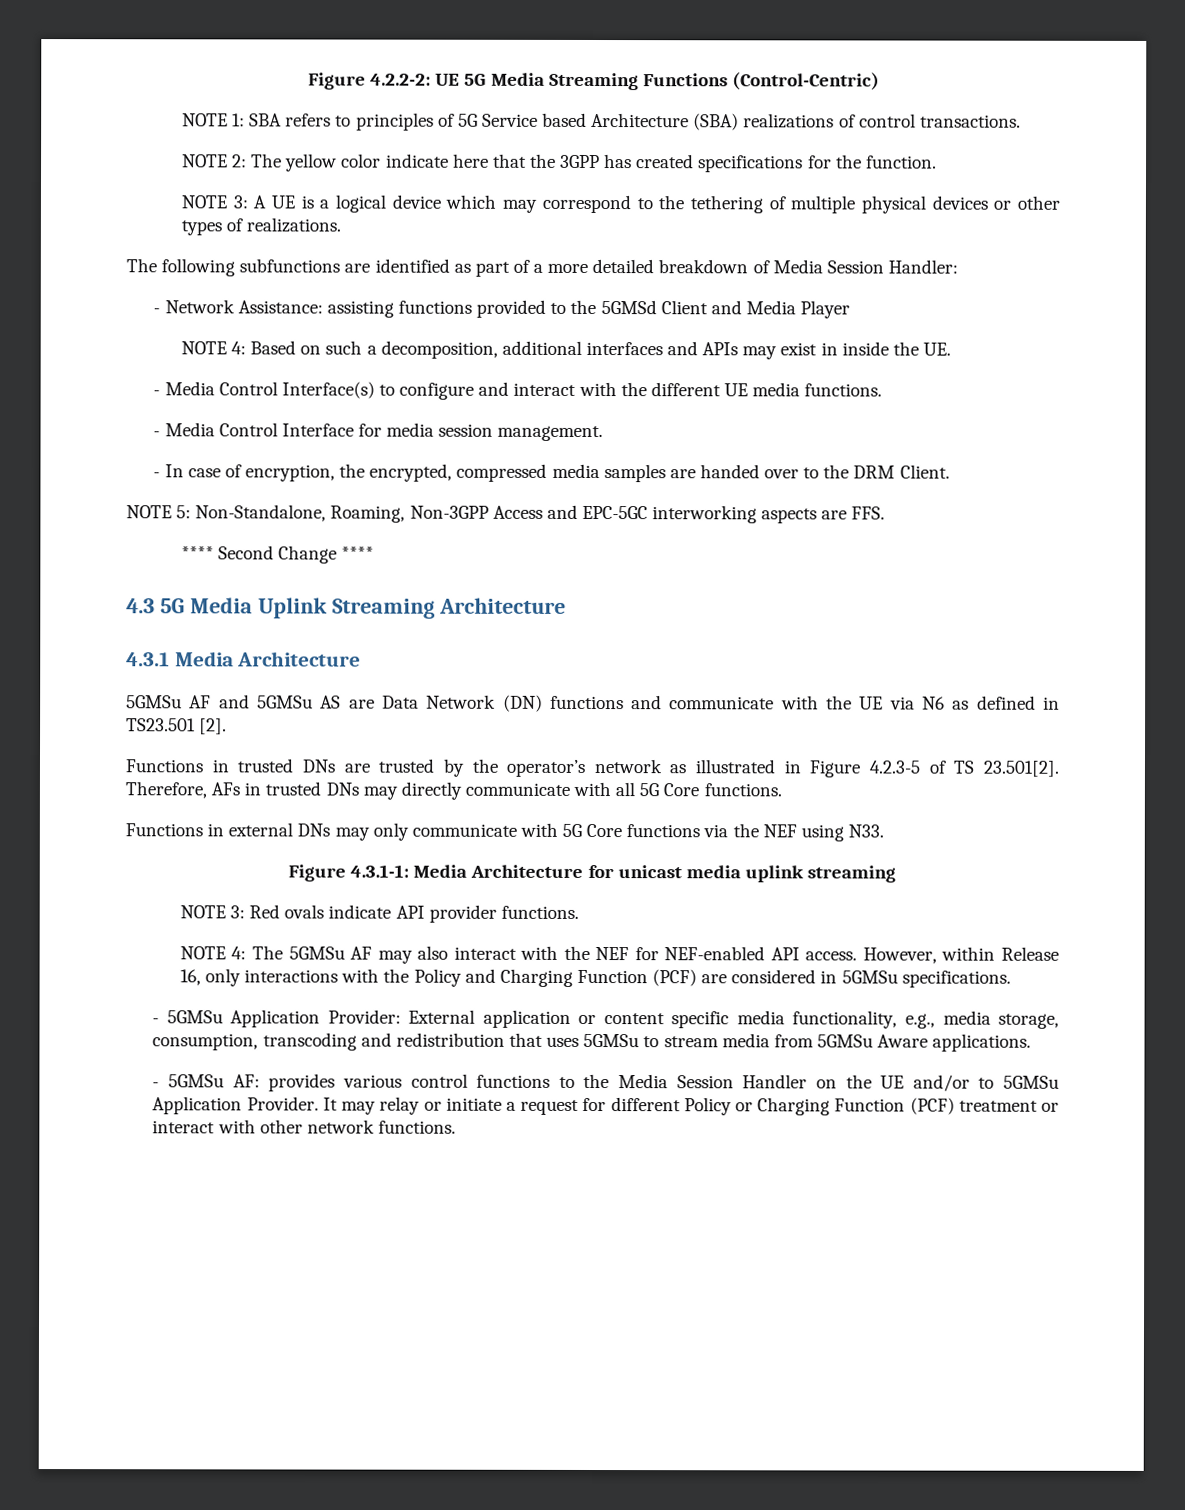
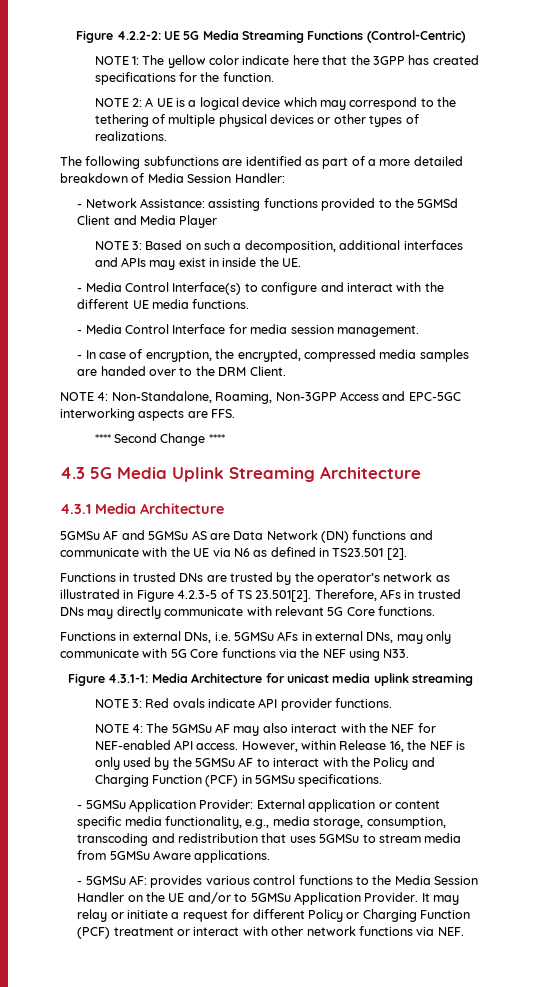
[249,112,1021,131] [181,154,248,168] SBA refers to principles of 5G Service based Architecture (SBA) realizations of control transactions. // NOTE 2: -> (139, 60) none
[232,195,248,209] 3: -> [131,98,142,107] 2:
[231,341,247,355] 4: -> [131,241,142,250] 3:
[176,505,192,519] 5: -> [97,392,109,401] 4:
[615,782,636,797] all -> [274,606,324,616] relevant
[297,823,331,837] DNs -> [184,631,394,643] DNs, i.e. 5GMSu AFs in external DNs,
[205,968,339,987] only interactions -> [407,740,465,750] [94,757,320,770] the NEF is only used by the 5GMSu AF to interact
[701,969,817,984] are considered -> (239, 781) none
[377,1120,456,1134] functions. -> [358,926,464,936] functions via NEF.

